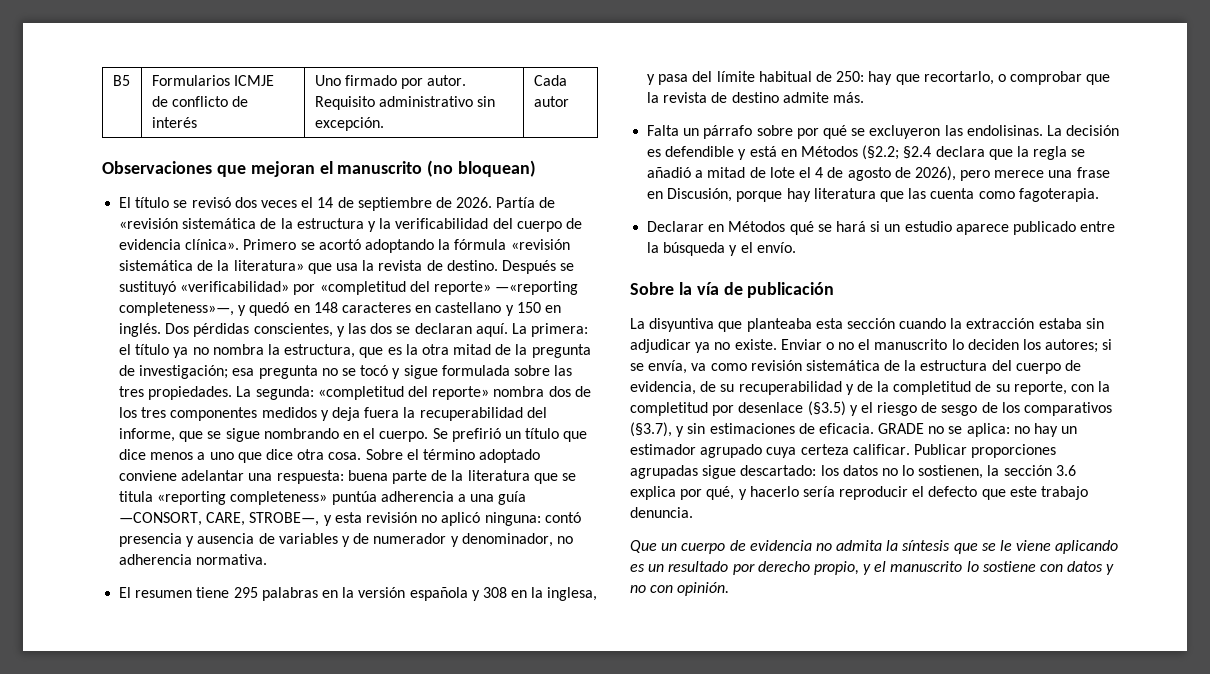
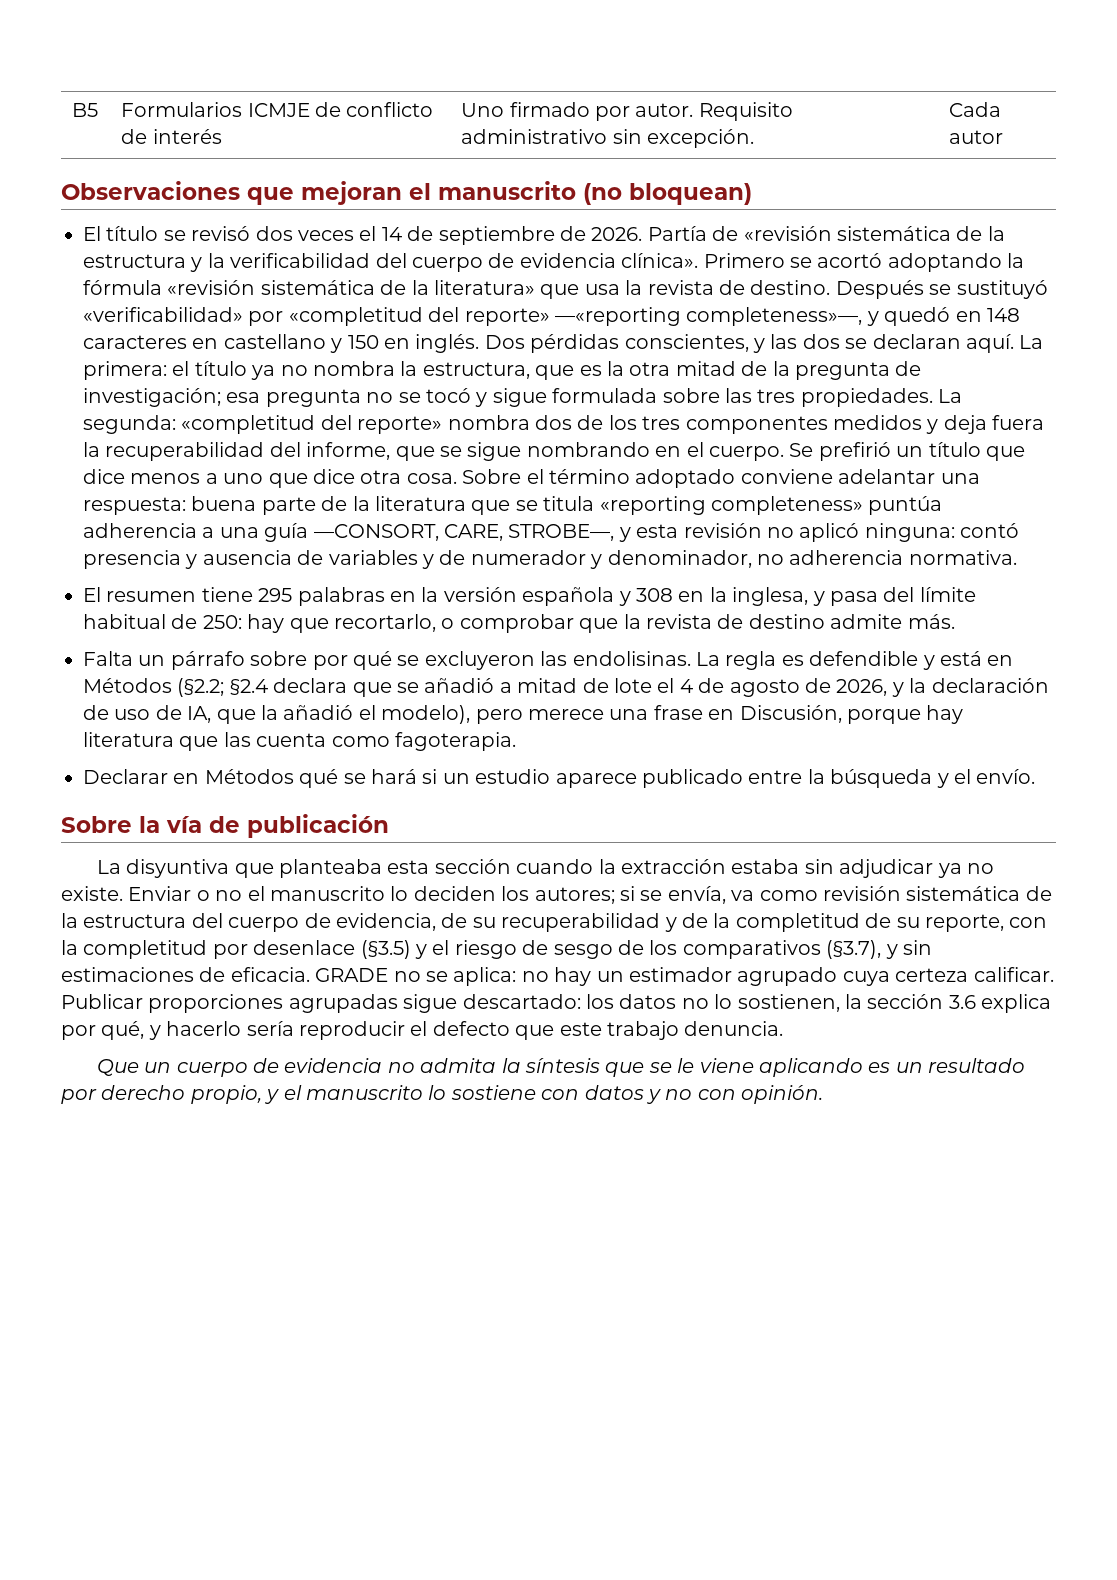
[1066,125,1120,136] decisión -> [725,651,777,670] regla
[1016,146,1068,160] la regla -> (392, 689) none
[914,166,956,181] 2026), -> [836,678,1049,697] [83,705,471,724] 2026, y la declaración de uso de IA, que la añadió el modelo),

